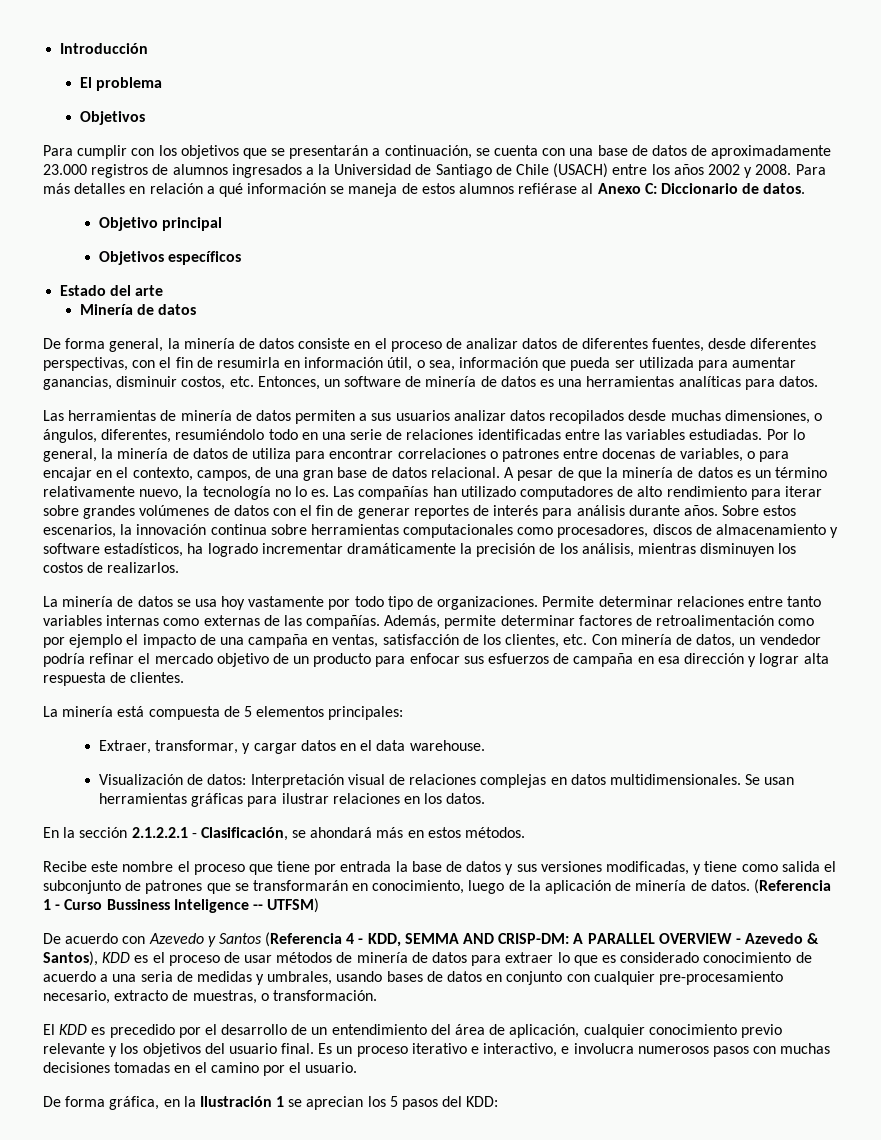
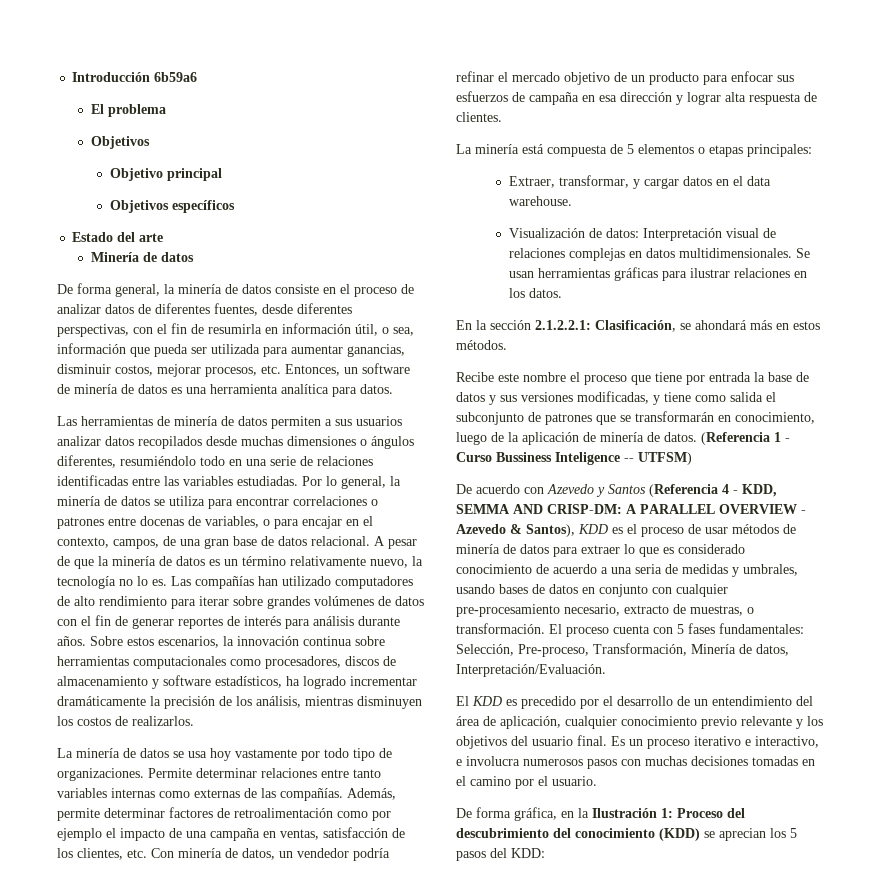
(149, 48) none -> [154,72,198,82] 6b59a6
[43,145,832,159] [43,163,826,178] [43,183,806,197] // Para cumplir con los objetivos que se presentarán a continuación, se cuenta con una base de datos de aproximadamente 23.000 registros de alumnos ingresados a la Universidad de Santiago de Chile (USACH) entre los años 2002 y 2008. Para más detalles en relación a qué información se maneja de estos alumnos refiérase al Anexo C: Diccionario de datos. -> (150, 142) none
(226, 383) none -> [157,364,257,377] mejorar procesos,
[586,376,741,387] herramientas analíticas -> [210,384,329,394] herramienta analítica
[724,410,822,424] [43,429,97,443] dimensiones, o ángulos, -> [287,436,414,449] dimensiones o ángulos
[231,448,248,459] de -> [154,499,165,506] se
(325, 711) none -> [698,145,743,157] o etapas
[131,827,197,838] 2.1.2.2.1 - -> [535,320,591,330] 2.1.2.2.1:
(377, 995) none -> [549,623,804,637] [456,643,789,657] [456,664,606,677] El proceso cuenta con 5 fases fundamentales: Selección, Pre-proceso, Transformación, Minería de datos, Interpretación/Evaluación.
[276,1096,285,1107] 1 -> [661,808,745,818] [456,828,700,841] 1: Proceso del descubrimiento del conocimiento (KDD)

